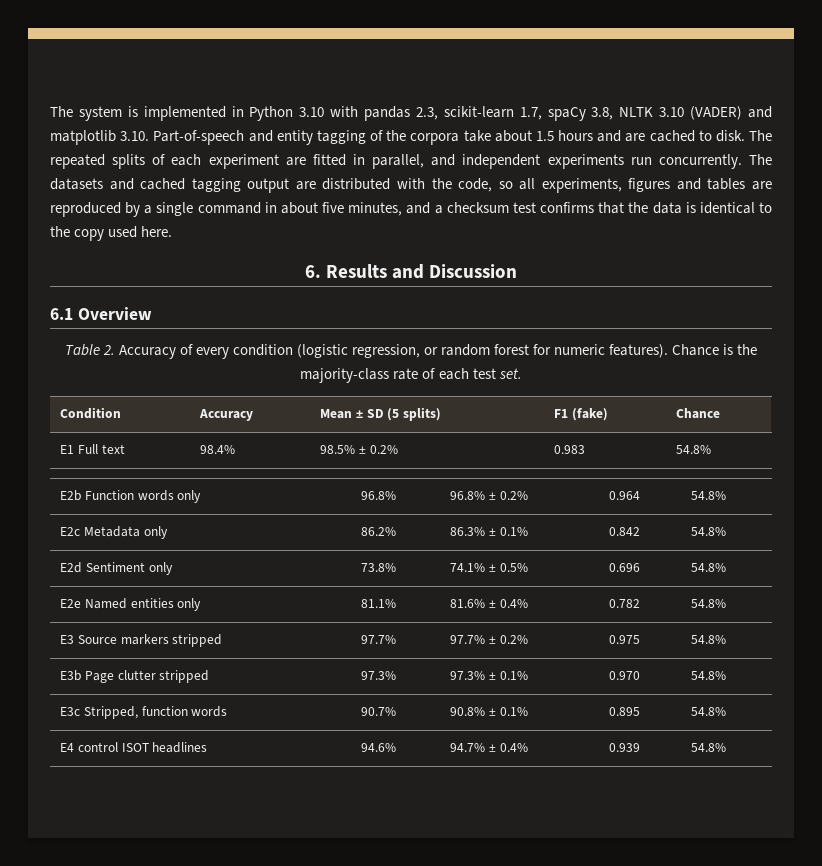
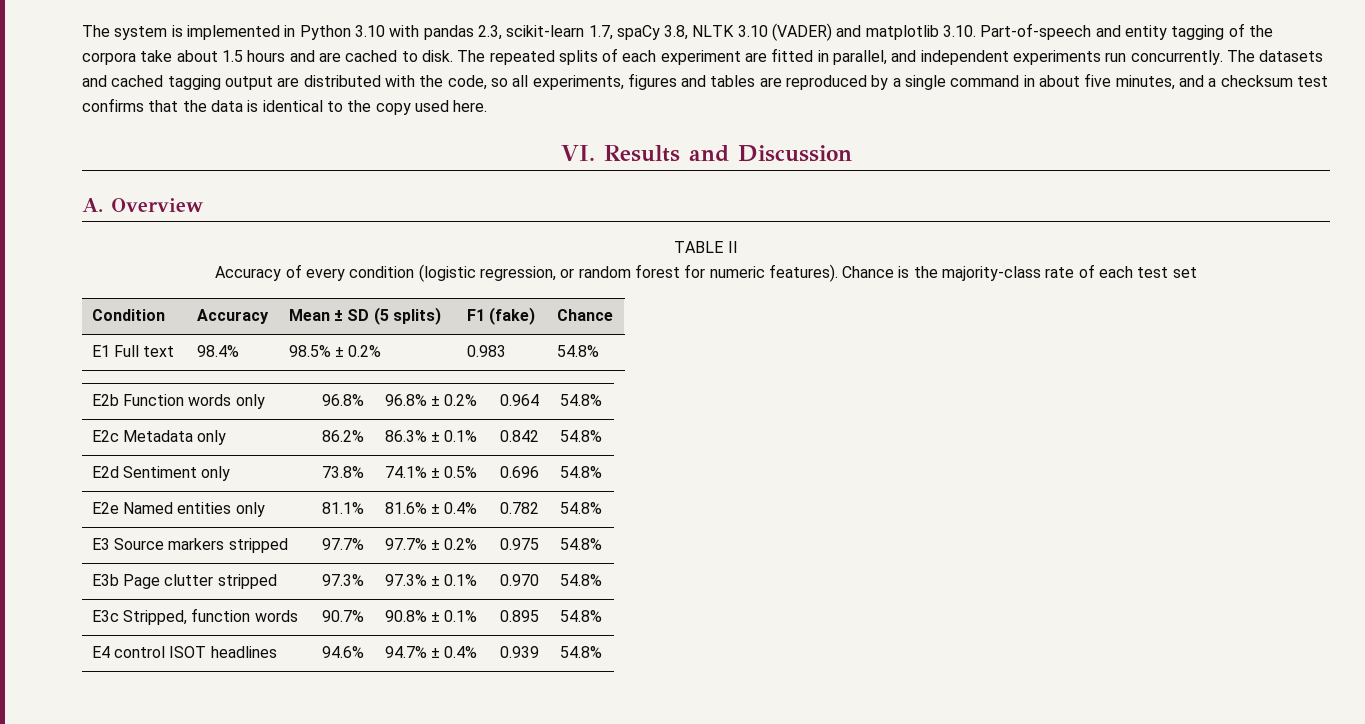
[304,265,321,278] 6. -> [560,145,595,161] VI.
[50,308,73,320] 6.1 -> [82,198,103,212] A.
[64,344,115,356] Table 2. -> [674,241,738,253] TABLE II //
[498,368,522,379] set. -> [1172,267,1197,278] set

